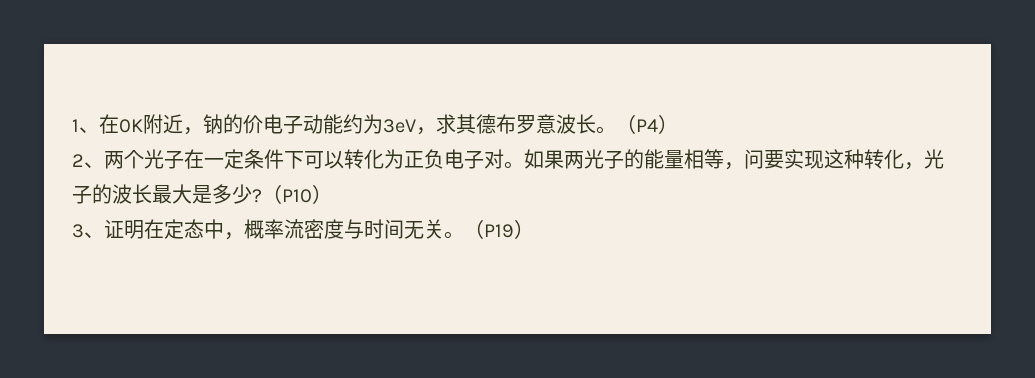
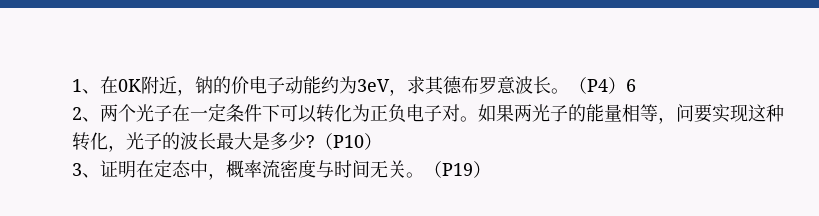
(678, 124) none -> [626,79,636,92] 6

